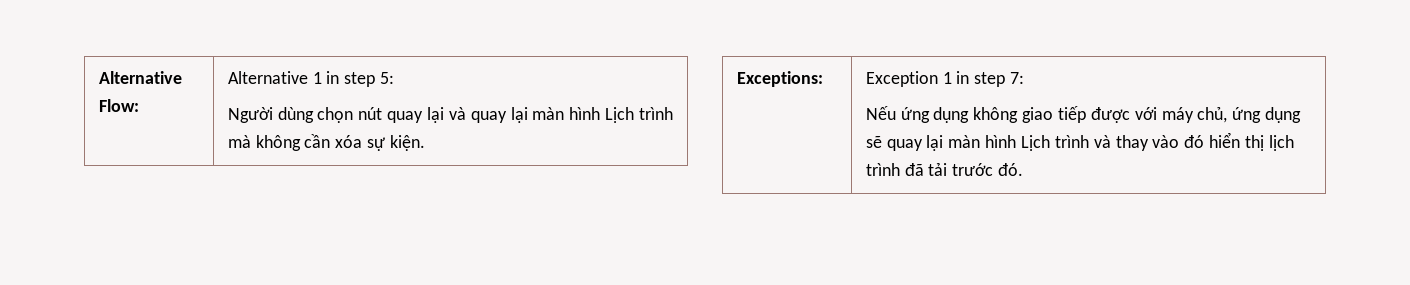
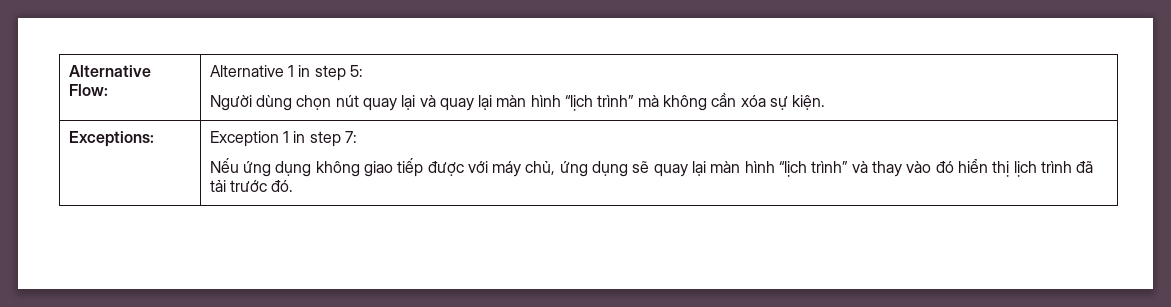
[605,107,674,123] Lịch trình -> [565,95,635,111] “lịch trình”
[1020,135,1089,151] Lịch trình -> [779,161,849,177] “lịch trình”

